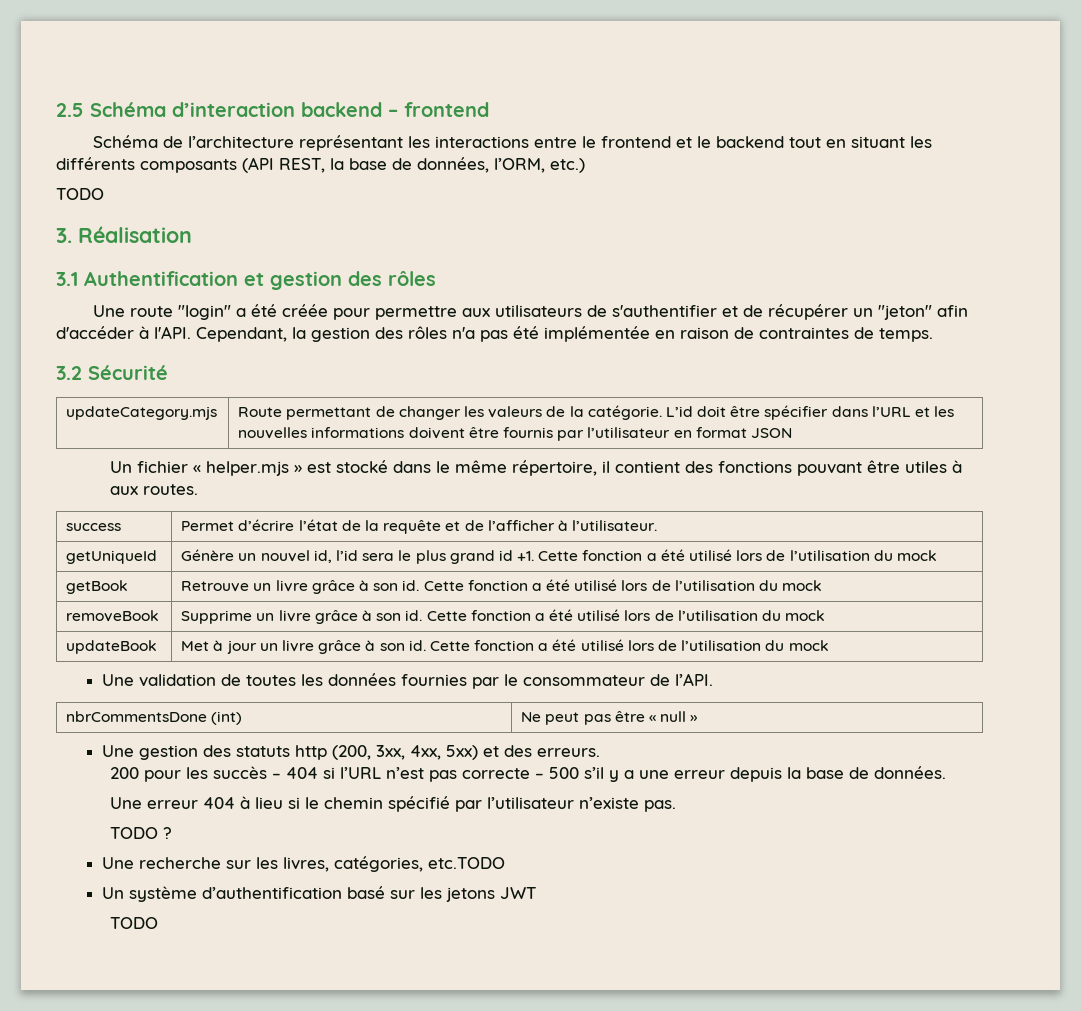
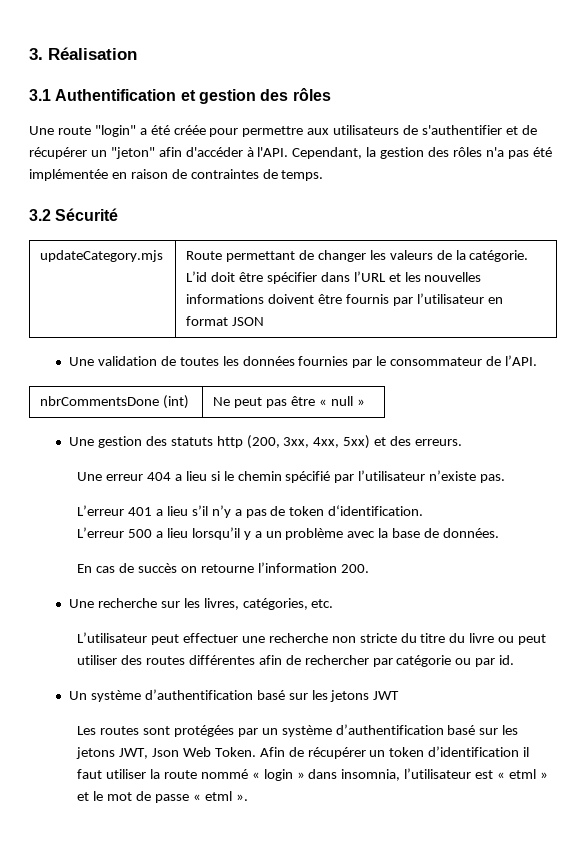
[56,102,489,117] [93,135,933,151] [56,157,585,173] [56,188,104,200] 2.5 Schéma d’interaction backend – frontend // Schéma de l’architecture représentant les interactions entre le frontend et le backend tout en situant les différents composants (API REST, la base de données, l’ORM, etc.) // TODO // -> (29, 54) none
[110,460,963,476] [110,484,199,495] [66,523,122,531] [181,519,658,534] [66,550,158,564] [181,549,937,564] [66,580,129,594] [181,579,823,594] [66,610,160,622] [181,609,826,624] [66,640,158,654] [181,639,829,654] // Un fichier « helper.mjs » est stocké dans le même répertoire, il contient des fonctions pouvant être utiles à aux routes. // success | Permet d’écrire l’état de la requête et de l’afficher à l’utilisateur. // getUniqueId | Génère un nouvel id, l’id sera le plus grand id +1. Cette fonction a été utilisé lors de l’utilisation du mock // getBook | Retrouve un livre grâce à son id. Cette fonction a été utilisé lors de l’utilisation du mock // removeBook | Supprime un livre grâce à son id. Cette fonction a été utilisé lors de l’utilisation du mock // updateBook | Met à jour un livre grâce à son id. Cette fonction a été utilisé lors de l’utilisation du mock -> (265, 321) none
[110,766,947,782] // 200 pour les succès – 404 si l’URL n’est pas correcte – 500 s’il y a une erreur depuis la base de données. -> (463, 442) none
[240,796,251,809] à -> [174,474,182,481] a
[110,827,173,839] TODO ? -> [77,505,424,518] [77,527,499,540] [77,562,369,573] L’erreur 401 a lieu s’il n’y a pas de token d‘identification. // L’erreur 500 a lieu lorsqu’il y a un problème avec la base de données. // En cas de succès on retourne l’information 200.
[427,857,505,869] etc.TODO -> [311,599,334,608] [77,632,547,645] [77,655,515,667] etc. // L’utilisateur peut effectuer une recherche non stricte du titre du livre ou peut utiliser des routes différentes afin de rechercher par catégorie ou par id.
[110,917,159,929] TODO -> [77,724,519,737] [76,746,530,759] [77,768,548,781] [77,791,248,803] Les routes sont protégées par un système d’authentification basé sur les jetons JWT, Json Web Token. Afin de récupérer un token d’identification il faut utiliser la route nommé « login » dans insomnia, l’utilisateur est « etml » et le mot de passe « etml ».

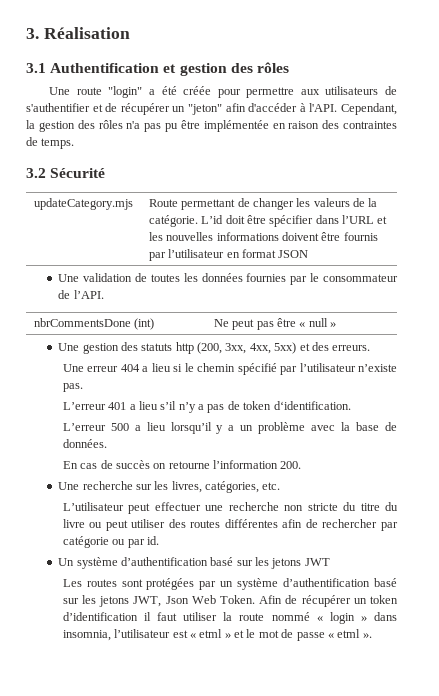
[532,147,552,157] été -> [165,120,200,132] pu être
[171,169,187,179] de -> [322,120,340,129] des

